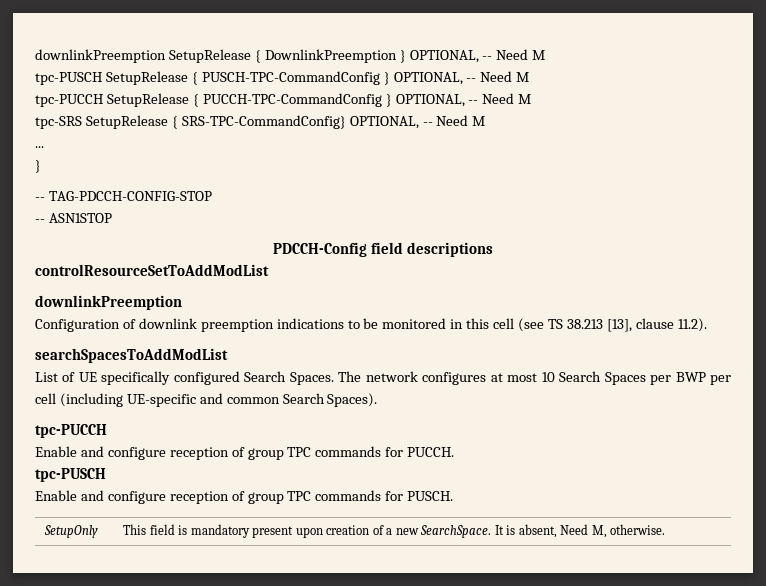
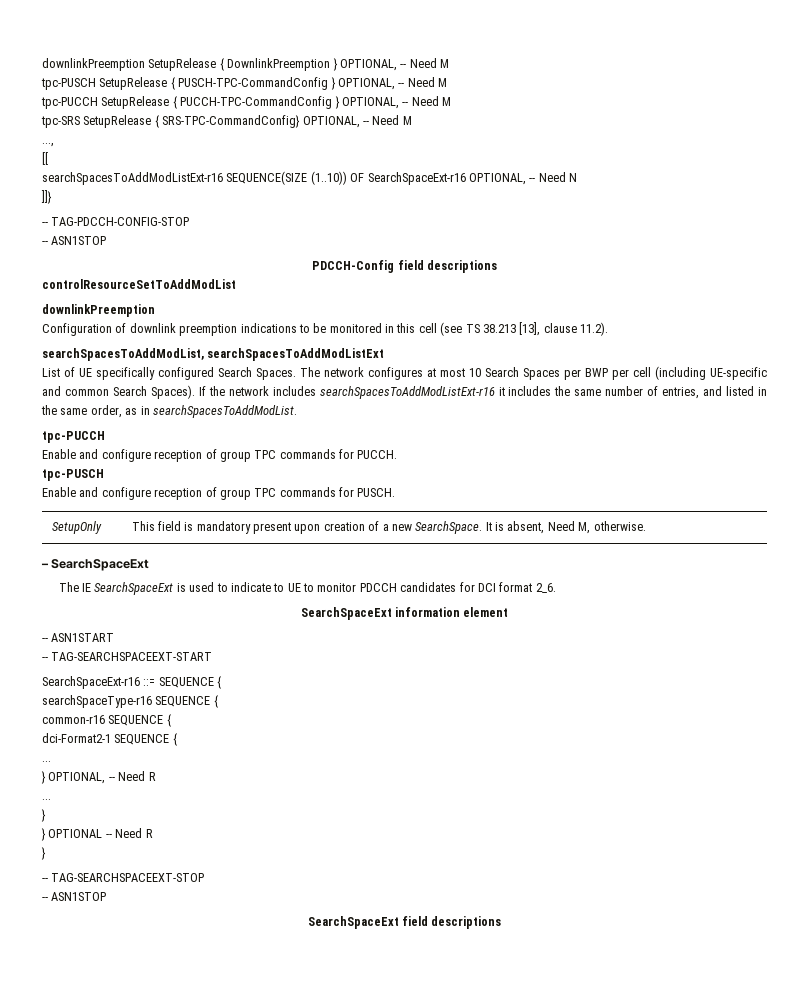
[35,146,44,148] [35,160,41,173] ... // } -> [42,143,54,147] [42,152,48,165] [42,171,577,185] [41,190,52,204] ..., // [[ // searchSpacesToAddModListExt-r16 SEQUENCE(SIZE (1..10)) OF SearchSpaceExt-r16 OPTIONAL, -- Need N // ]]}
[35,348,228,363] searchSpacesToAddModList -> [42,348,385,361] searchSpacesToAddModList, searchSpacesToAddModListExt
(378, 400) none -> [198,386,768,399] [41,405,297,418] If the network includes searchSpacesToAddModListExt-r16 it includes the same number of entries, and listed in the same order, as in searchSpacesToAddModList.
(666, 529) none -> [41,559,150,571] [58,582,556,595] [300,607,509,620] [42,633,115,642] [42,652,213,661] [42,676,222,689] [42,695,218,708] [42,714,171,727] [42,733,177,746] [42,761,51,762] [41,771,156,784] [42,799,51,800] [41,809,46,822] [41,828,153,841] [41,847,46,860] [42,873,205,882] [42,892,107,901] [307,916,502,929] // – SearchSpaceExt // The IE SearchSpaceExt is used to indicate to UE to monitor PDCCH candidates for DCI format 2_6. // SearchSpaceExt information element // -- ASN1START // -- TAG-SEARCHSPACEEXT-START // SearchSpaceExt-r16 ::= SEQUENCE { // searchSpaceType-r16 SEQUENCE { // common-r16 SEQUENCE { // dci-Format2-1 SEQUENCE { // ... // } OPTIONAL, -- Need R // ... // } // } OPTIONAL -- Need R // } // -- TAG-SEARCHSPACEEXT-STOP // -- ASN1STOP // SearchSpaceExt field descriptions

